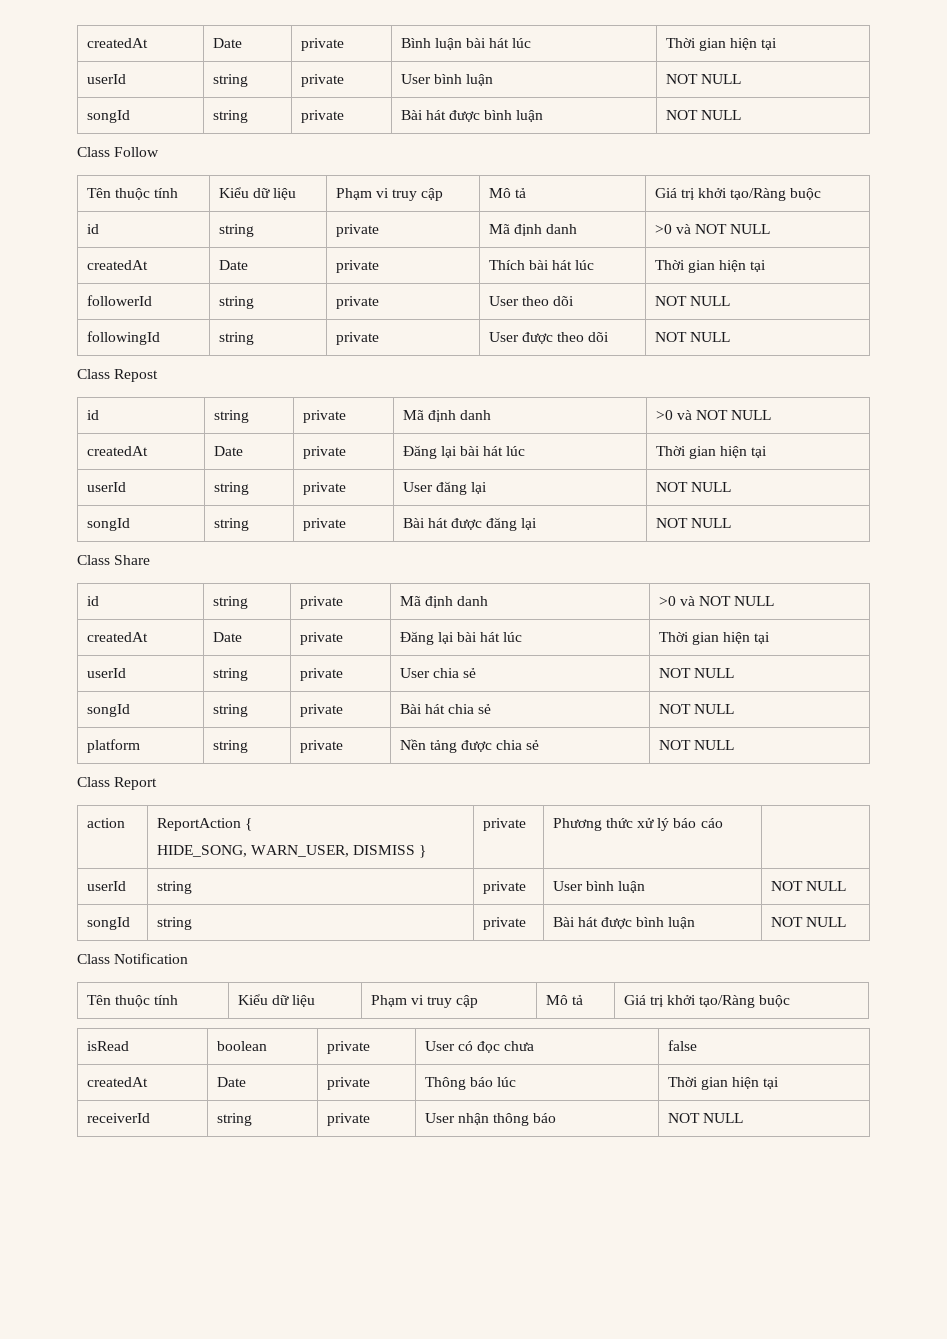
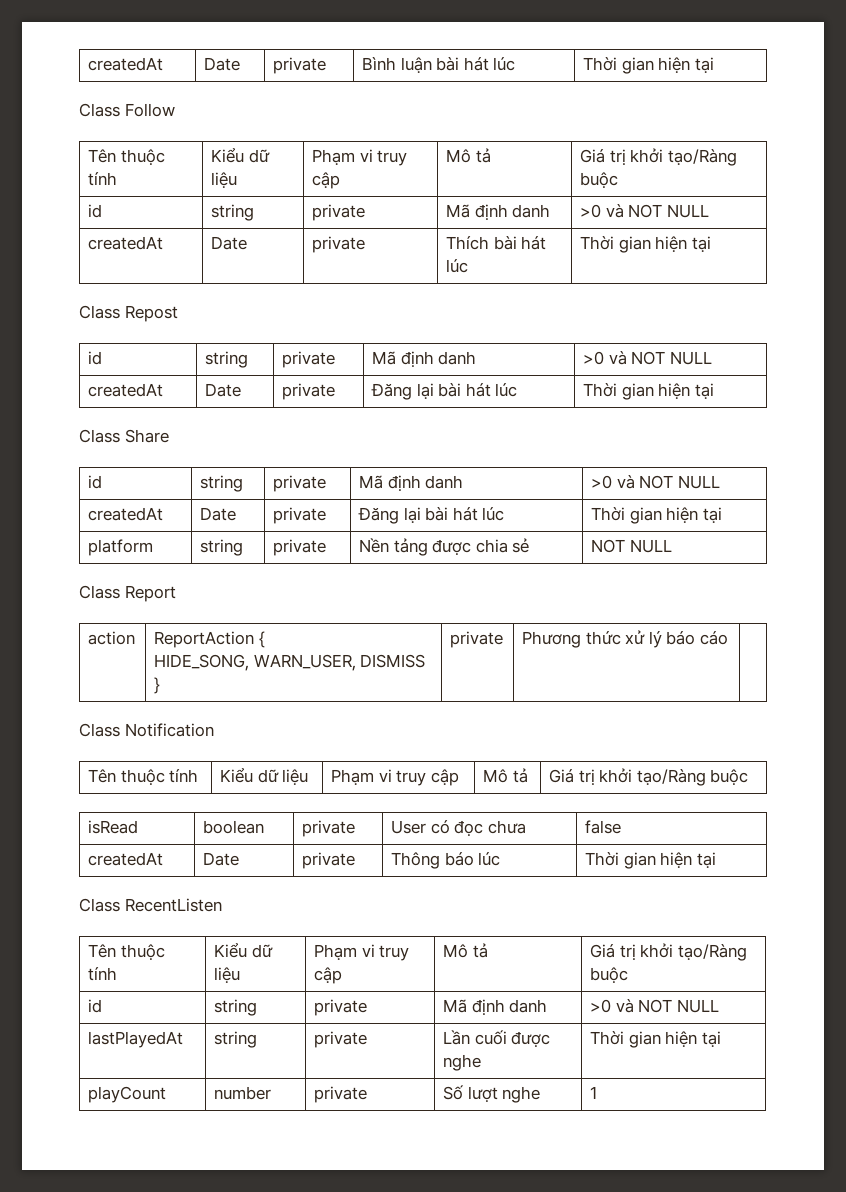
[86,74,126,84] [212,74,248,87] [300,74,344,87] [400,74,494,86] [665,74,741,84] [86,110,130,123] [212,110,248,123] [300,110,344,123] [400,110,544,122] [665,110,741,120] // userId | string | private | User bình luận | NOT NULL // songId | string | private | Bài hát được bình luận | NOT NULL -> (714, 65) none
[86,295,152,306] [218,296,254,309] [335,296,379,309] [488,296,575,306] [654,296,730,306] [86,331,160,345] [218,332,254,345] [335,332,379,345] [488,332,610,344] [654,332,730,342] // followerId | string | private | User theo dõi | NOT NULL // followingId | string | private | User được theo dõi | NOT NULL -> (711, 244) none
[86,482,126,492] [213,482,249,495] [302,482,346,495] [402,481,488,495] [655,482,731,492] [86,518,130,531] [213,518,249,531] [302,518,346,531] [402,517,538,531] [655,518,731,528] // userId | string | private | User đăng lại | NOT NULL // songId | string | private | Bài hát được đăng lại | NOT NULL -> (714, 391) none
[86,668,126,678] [212,668,248,681] [299,668,343,681] [399,668,477,678] [658,668,734,678] [86,704,130,717] [212,704,248,717] [299,704,343,717] [399,704,492,714] [658,704,734,714] // userId | string | private | User chia sẻ | NOT NULL // songId | string | private | Bài hát chia sẻ | NOT NULL -> (722, 515) none
[86,881,126,891] [156,881,192,894] [482,881,526,894] [552,881,646,893] [770,881,846,891] [86,917,130,930] [156,917,192,930] [482,917,526,930] [552,917,696,929] [770,917,846,927] // userId | string | private | User bình luận | NOT NULL // songId | string | private | Bài hát được bình luận | NOT NULL -> (729, 638) none
[86,1113,150,1123] [216,1113,252,1126] [326,1113,370,1126] [424,1113,557,1126] [667,1113,743,1123] // receiverId | string | private | User nhận thông báo | NOT NULL -> [79,898,222,912] [88,944,165,960] [88,967,118,981] [214,943,273,958] [214,967,241,983] [314,944,410,961] [314,967,343,984] [443,943,488,958] [590,943,747,961] [590,967,629,983] [88,999,103,1013] [214,999,258,1016] [314,999,368,1016] [443,999,548,1015] [590,999,719,1013] [88,1031,184,1048] [214,1031,258,1048] [314,1031,368,1048] [443,1030,551,1047] [443,1054,482,1071] [590,1031,721,1048] [88,1086,167,1103] [214,1086,272,1100] [314,1086,368,1103] [443,1085,541,1103] [590,1086,598,1099] // Class RecentListen // Tên thuộc tính | Kiểu dữ liệu | Phạm vi truy cập | Mô tả | Giá trị khởi tạo/Ràng buộc // id | string | private | Mã định danh | >0 và NOT NULL // lastPlayedAt | string | private | Lần cuối được nghe | Thời gian hiện tại // playCount | number | private | Số lượt nghe | 1

